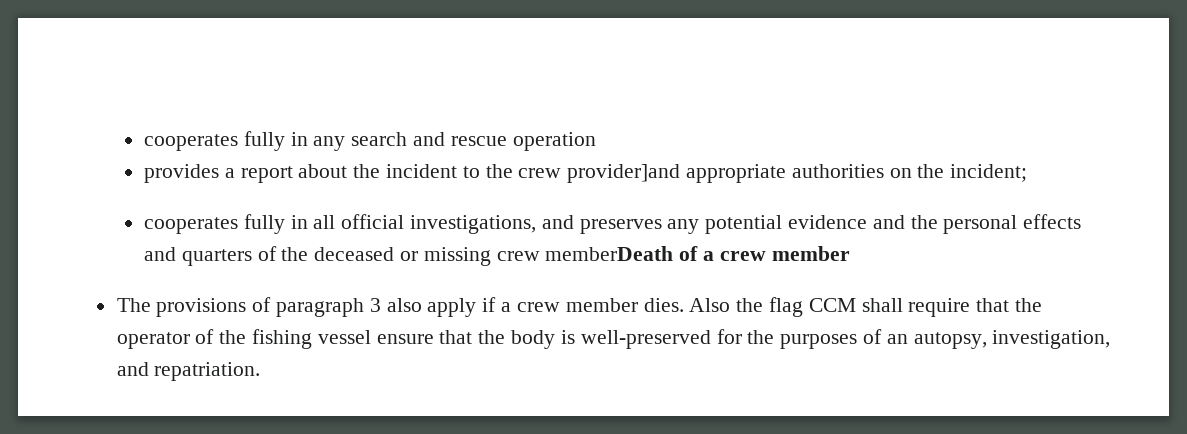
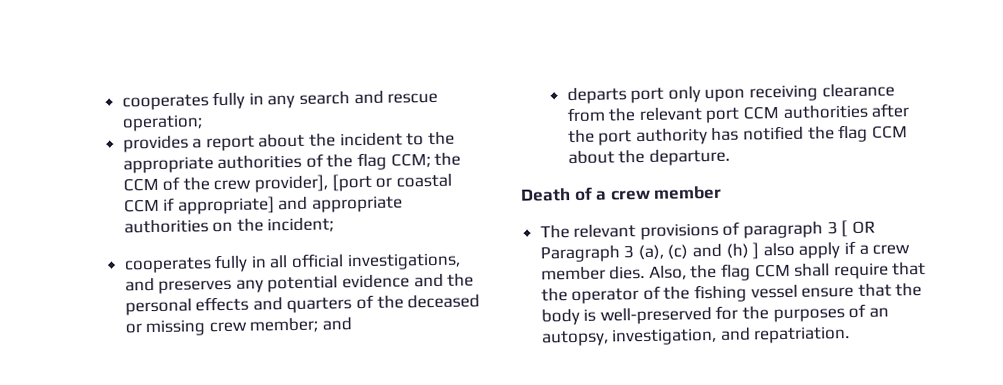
[512,132,596,151] operation -> [121,114,203,132] operation;
[518,164,681,183] crew provider]and -> [122,152,462,174] [122,173,452,193] [123,196,309,215] appropriate authorities of the flag CCM; the CCM of the crew provider], [port or coastal CCM if appropriate] and
[545,246,674,261] memberDeath -> [249,317,353,333] [566,83,895,105] [566,103,910,124] [567,124,908,146] [567,148,730,166] [520,188,571,202] member; and // departs port only upon receiving clearance from the relevant port CCM authorities after the port authority has notified the flag CCM about the departure. // Death
(151, 305) none -> [573,224,637,238] relevant
(381, 305) none -> [841,220,875,238] [539,242,760,263] [ OR Paragraph 3 (a), (c) and (h) ]
[689,298,731,312] Also -> [648,265,687,280] Also,

